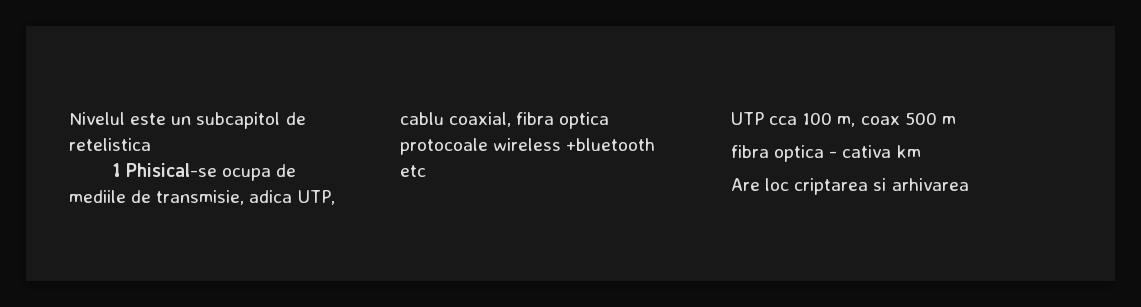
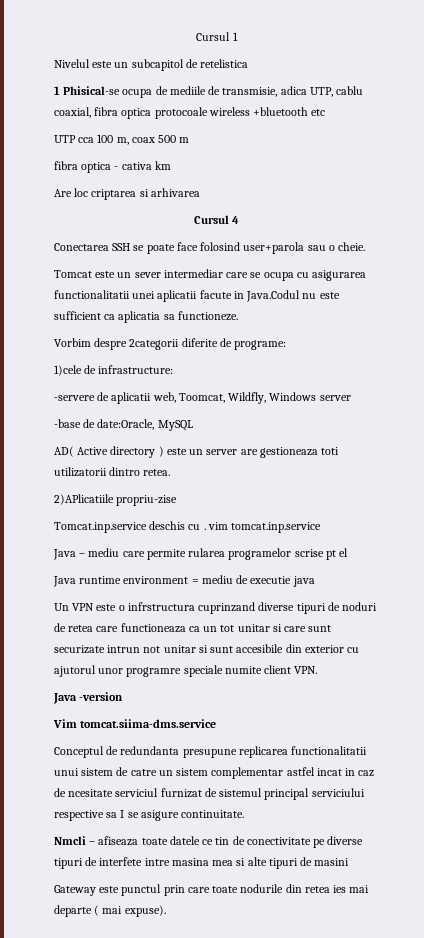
(69, 118) none -> [196,32,238,41] Cursul 1 //
(969, 184) none -> [193,215,240,224] [54,242,366,254] [54,269,367,281] [54,290,340,302] [54,311,238,323] [54,338,287,350] [54,365,174,376] [54,392,351,404] [54,419,193,431] [54,446,340,458] [54,467,171,477] [54,494,178,506] [54,521,322,533] [53,548,349,560] [53,575,315,587] [54,602,378,614] [54,623,332,633] [54,644,360,654] [54,665,318,677] [53,692,124,704] [53,719,217,728] [54,746,368,758] [54,767,375,779] [54,788,365,800] [54,810,245,821] [54,836,364,848] [54,857,350,869] [54,884,370,896] [54,905,166,917] // Cursul 4 // Conectarea SSH se poate face folosind user+parola sau o cheie. // Tomcat este un sever intermediar care se ocupa cu asigurarea functionalitatii unei aplicatii facute in Java.Codul nu este sufficient ca aplicatia sa functioneze. // Vorbim despre 2categorii diferite de programe: // 1)cele de infrastructure: // -servere de aplicatii web, Toomcat, Wildfly, Windows server // -base de date:Oracle, MySQL // AD( Active directory ) este un server are gestioneaza toti utilizatorii dintro retea. // 2)APlicatiile propriu-zise // Tomcat.inp.service deschis cu . vim tomcat.inp.service // Java – mediu care permite rularea programelor scrise pt el // Java runtime environment = mediu de executie java // Un VPN este o infrstructura cuprinzand diverse tipuri de noduri de retea care functioneaza ca un tot unitar si care sunt securizate intrun not unitar si sunt accesibile din exterior cu ajutorul unor programre speciale numite client VPN. // Java -version // Vim tomcat.siima-dms.service // Conceptul de redundanta presupune replicarea functionalitatii unui sistem de catre un sistem complementar astfel incat in caz de ncesitate serviciul furnizat de sistemul principal serviciului respective sa I se asigure continuitate. // Nmcli – afiseaza toate datele ce tin de conectivitate pe diverse tipuri de interfete intre masina mea si alte tipuri de masini // Gateway este punctul prin care toate nodurile din retea ies mai departe ( mai expuse).

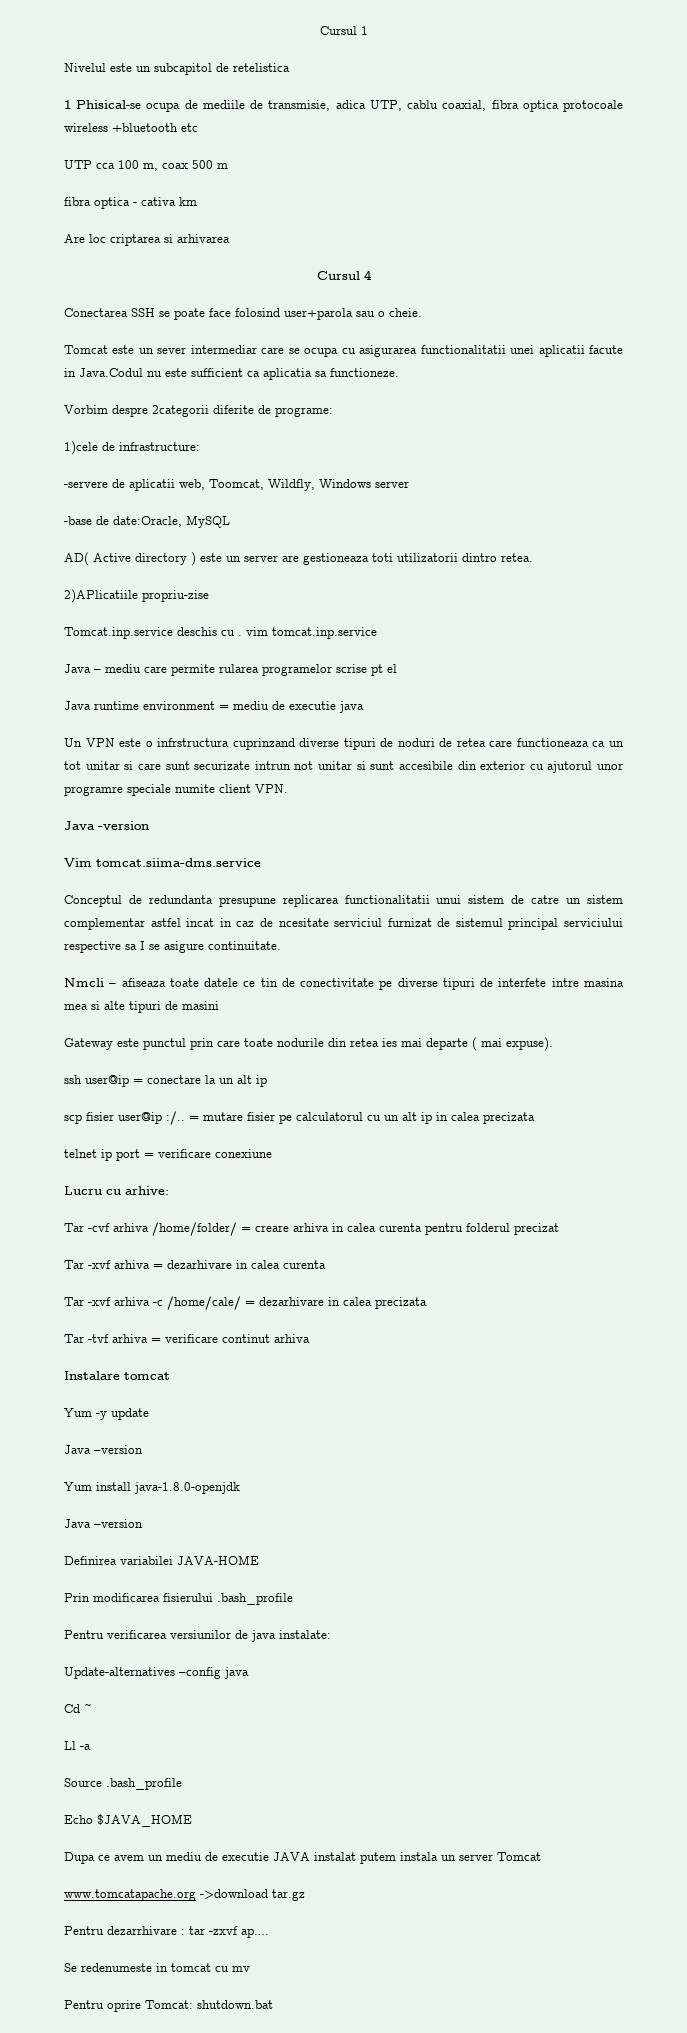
(166, 911) none -> [64,1075,267,1087] [64,1111,535,1125] [64,1149,272,1161] [64,1186,169,1195] [64,1222,559,1236] [64,1260,326,1269] [64,1296,427,1310] [64,1334,310,1343] [64,1371,170,1380] [64,1408,149,1420] [64,1445,143,1454] [64,1482,240,1494] [64,1519,143,1528] [64,1555,259,1565] [64,1593,293,1605] [64,1630,331,1642] [64,1667,249,1679] [64,1703,92,1713] [64,1741,91,1750] [64,1778,182,1790] [64,1814,192,1827] [64,1852,541,1864] [64,1889,305,1901] [64,1926,269,1938] [64,1963,250,1972] [64,2000,273,2012] // ssh user@ip = conectare la un alt ip // scp fisier user@ip :/.. = mutare fisier pe calculatorul cu un alt ip in calea precizata // telnet ip port = verificare conexiune // Lucru cu arhive: // Tar -cvf arhiva /home/folder/ = creare arhiva in calea curenta pentru folderul precizat // Tar -xvf arhiva = dezarhivare in calea curenta // Tar -xvf arhiva -c /home/cale/ = dezarhivare in calea precizata // Tar -tvf arhiva = verificare continut arhiva // Instalare tomcat // Yum -y update // Java –version // Yum install java-1.8.0-openjdk // Java –version // Definirea variabilei JAVA-HOME // Prin modificarea fisierului .bash_profile // Pentru verificarea versiunilor de java instalate: // Update-alternatives –config java // Cd ~ // Ll -a // Source .bash_profile // Echo $JAVA_HOME // Dupa ce avem un mediu de executie JAVA instalat putem instala un server Tomcat // www.tomcatapache.org ->download tar.gz // Pentru dezarrhivare : tar -zxvf ap…. // Se redenumeste in tomcat cu mv // Pentru oprire Tomcat: shutdown.bat

